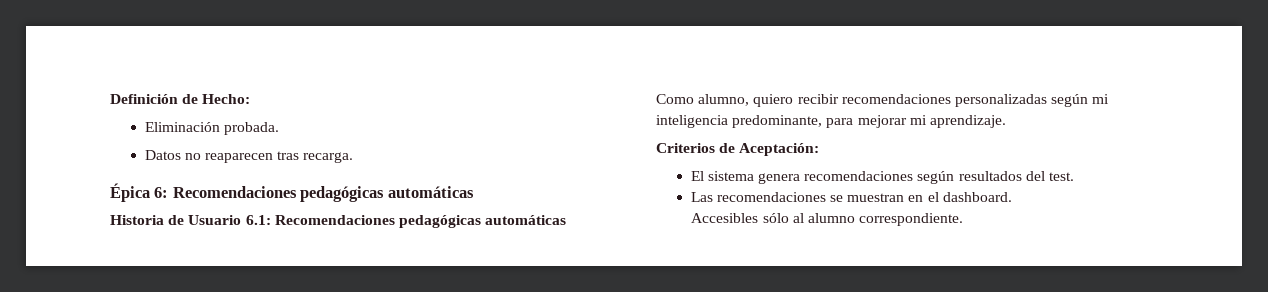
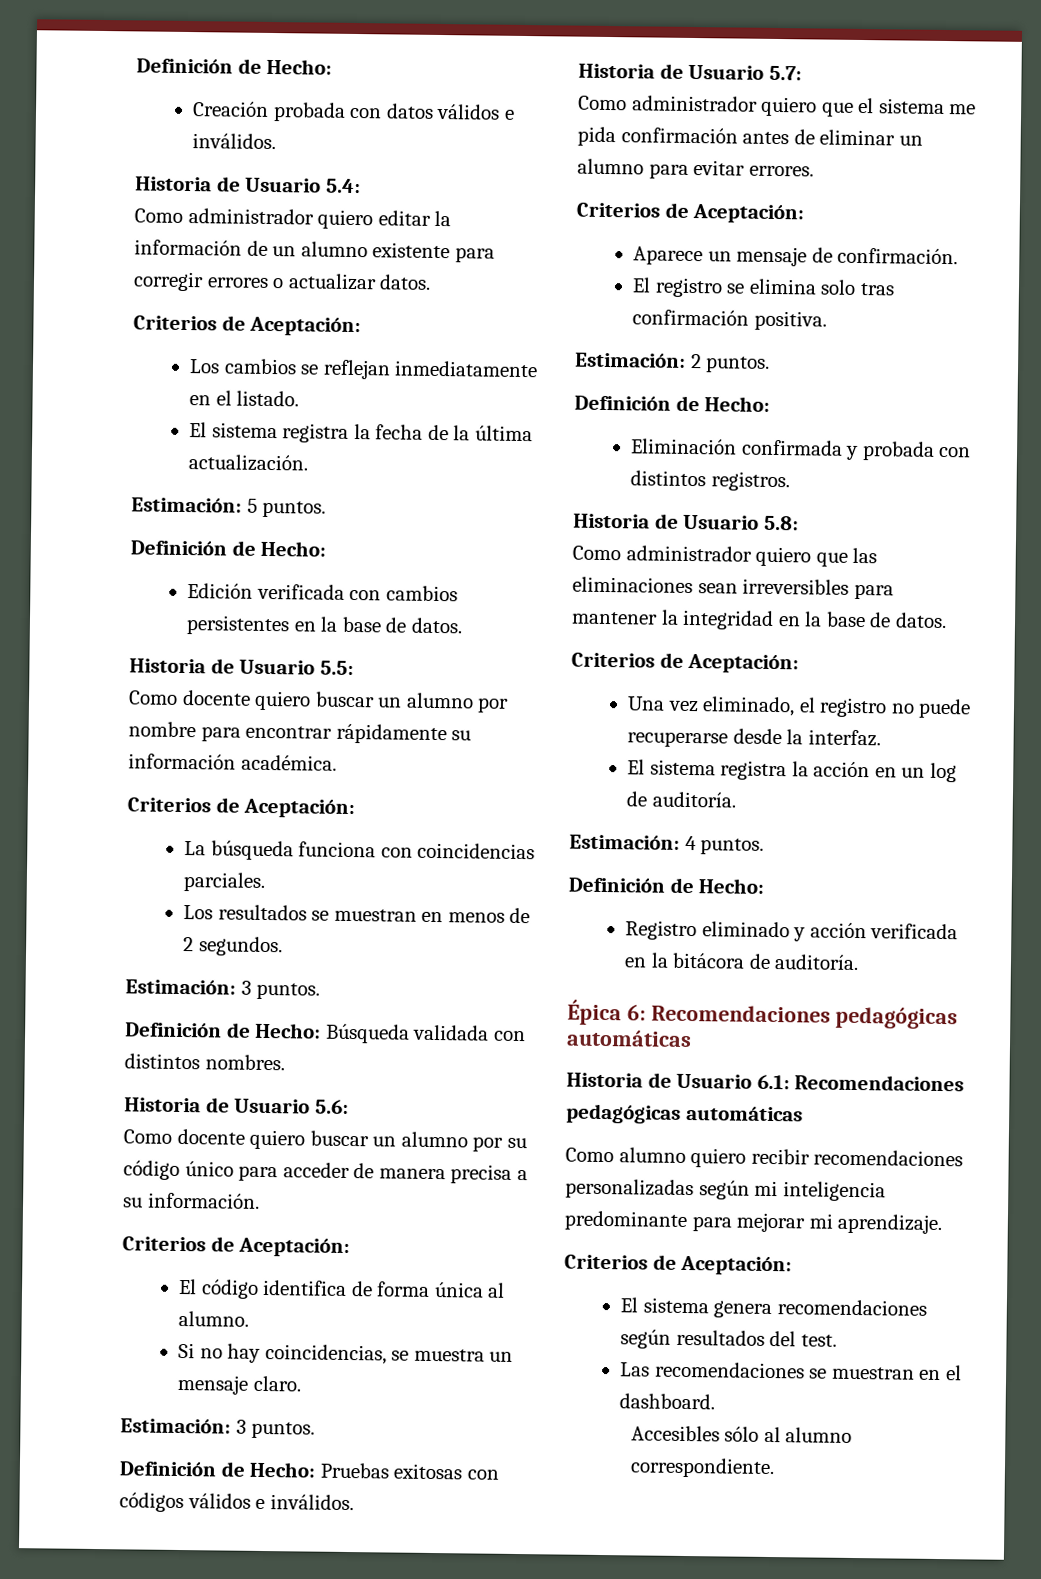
[110,94,251,104] [144,122,279,135] [144,150,354,163] Definición de Hecho: // Eliminación probada. // Datos no reaparecen tras recarga. -> [136,58,333,75] [191,101,515,122] [191,133,276,150] [135,176,361,194] [134,208,452,230] [134,239,495,263] [133,271,432,292] [133,315,362,337] [188,358,539,380] [188,390,300,407] [188,422,533,443] [187,454,308,472] [131,497,327,518] [130,540,327,557] [186,583,458,602] [185,615,463,636] [129,658,354,676] [128,689,510,713] [128,721,472,745] [128,753,337,771] [127,797,356,819] [183,840,536,861] [182,872,265,892] [182,904,531,924] [182,936,283,957] [125,979,321,1000] [125,1022,526,1044] [124,1053,285,1071] [124,1097,349,1114] [123,1128,527,1152] [123,1160,528,1184] [123,1192,260,1209] [122,1236,351,1258] [177,1278,506,1299] [177,1310,249,1327] [177,1342,514,1365] [176,1374,302,1395] [120,1418,316,1439] [119,1461,499,1480] [119,1492,354,1513] [578,63,802,81] [578,95,977,117] [577,126,923,147] [577,158,814,179] [576,202,805,224] [632,246,959,267] [631,277,895,298] [631,309,827,331] [575,352,771,373] [574,395,771,412] [629,438,972,461] [629,470,790,492] [573,513,799,531] [572,545,878,567] [572,576,894,600] [571,609,947,630] [571,652,800,674] [626,696,972,719] [626,728,881,748] [626,759,957,783] [625,791,736,808] [569,834,765,855] [568,877,765,894] [624,920,959,942] [623,952,860,971] Definición de Hecho: // Creación probada con datos válidos e inválidos. // Historia de Usuario 5.4: // Como administrador quiero editar la información de un alumno existente para corregir errores o actualizar datos. // Criterios de Aceptación: // Los cambios se reflejan inmediatamente en el listado. // El sistema registra la fecha de la última actualización. // Estimación: 5 puntos. // Definición de Hecho: // Edición verificada con cambios persistentes en la base de datos. // Historia de Usuario 5.5: // Como docente quiero buscar un alumno por nombre para encontrar rápidamente su información académica. // Criterios de Aceptación: // La búsqueda funciona con coincidencias parciales. // Los resultados se muestran en menos de 2 segundos. // Estimación: 3 puntos. // Definición de Hecho: Búsqueda validada con distintos nombres. // Historia de Usuario 5.6: // Como docente quiero buscar un alumno por su código único para acceder de manera precisa a su información. // Criterios de Aceptación: // El código identifica de forma única al alumno. // Si no hay coincidencias, se muestra un mensaje claro. // Estimación: 3 puntos. // Definición de Hecho: Pruebas exitosas con códigos válidos e inválidos. // Historia de Usuario 5.7: // Como administrador quiero que el sistema me pida confirmación antes de eliminar un alumno para evitar errores. // Criterios de Aceptación: // Aparece un mensaje de confirmación. // El registro se elimina solo tras confirmación positiva. // Estimación: 2 puntos. // Definición de Hecho: // Eliminación confirmada y probada con distintos registros. // Historia de Usuario 5.8: // Como administrador quiero que las eliminaciones sean irreversibles para mantener la integridad en la base de datos. // Criterios de Aceptación: // Una vez eliminado, el registro no puede recuperarse desde la interfaz. // El sistema registra la acción en un log de auditoría. // Estimación: 4 puntos. // Definición de Hecho: // Registro eliminado y acción verificada en la bitácora de auditoría.
[698,94,750,106] alumno, -> [618,1147,686,1163] alumno
[732,115,823,128] predominante, -> [564,1210,687,1232] predominante

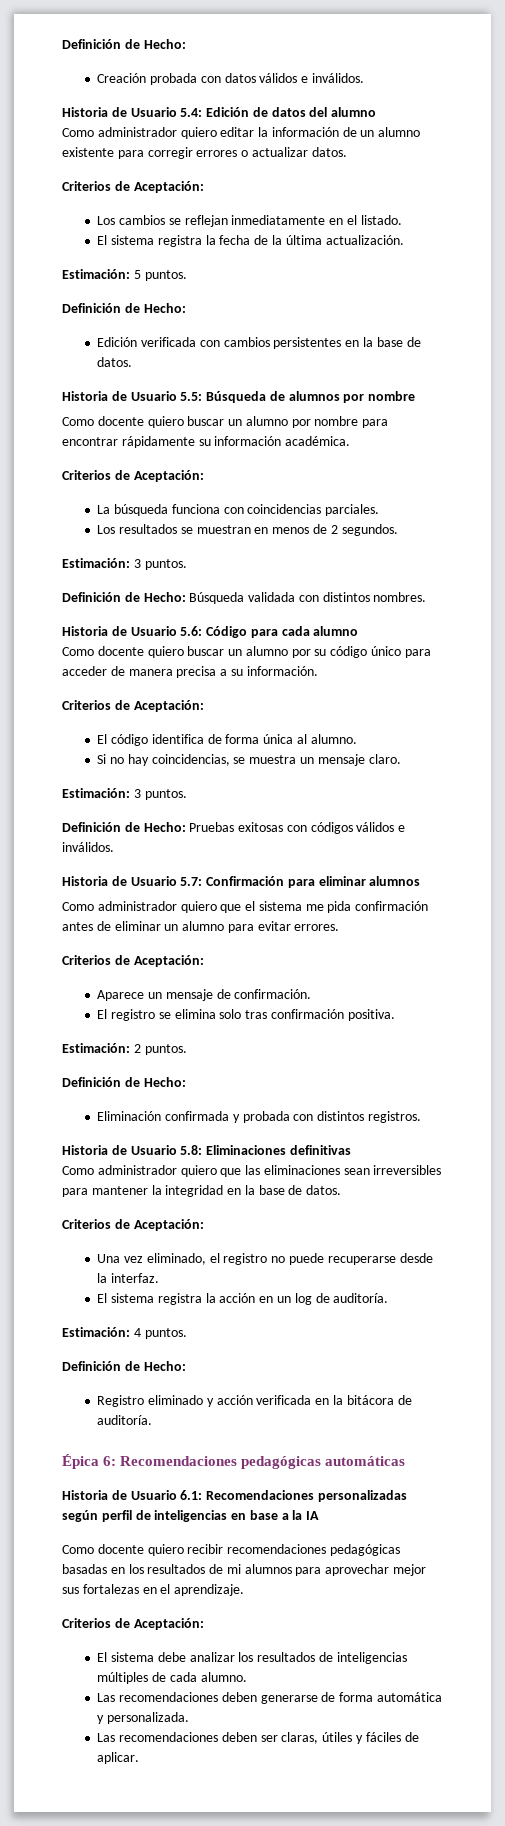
(361, 186) none -> [206,107,377,117] Edición de datos del alumno
(354, 668) none -> [206,391,416,403] Búsqueda de alumnos por nombre
(349, 1106) none -> [206,626,359,638] Código para cada alumno
(802, 73) none -> [206,876,421,888] Confirmación para eliminar alumnos
(799, 523) none -> [206,1145,351,1155] Eliminaciones definitivas
[566,1103,803,1124] [565,1147,686,1163] pedagógicas automáticas // Como alumno -> [317,1490,407,1502] [62,1510,320,1522] [62,1544,144,1554] personalizadas según perfil de inteligencias en base a la IA // Como docente
[565,1178,886,1202] [564,1210,833,1233] personalizadas según mi inteligencia predominante para mejorar mi -> [329,1544,400,1556] [62,1564,427,1576] [62,1584,171,1594] pedagógicas basadas en los resultados de mi alumnos para aprovechar mejor sus fortalezas en el
[713,1299,927,1319] [619,1329,837,1349] [619,1361,962,1381] [618,1393,715,1410] [630,1425,853,1443] [629,1457,775,1479] genera recomendaciones según resultados del test. // Las recomendaciones se muestran en el dashboard. // Accesibles sólo al alumno correspondiente. -> [157,1652,407,1664] [97,1672,247,1684] [97,1692,442,1704] [97,1712,190,1724] [97,1732,419,1744] [97,1752,140,1764] debe analizar los resultados de inteligencias múltiples de cada alumno. // Las recomendaciones deben generarse de forma automática y personalizada. // Las recomendaciones deben ser claras, útiles y fáciles de aplicar.

